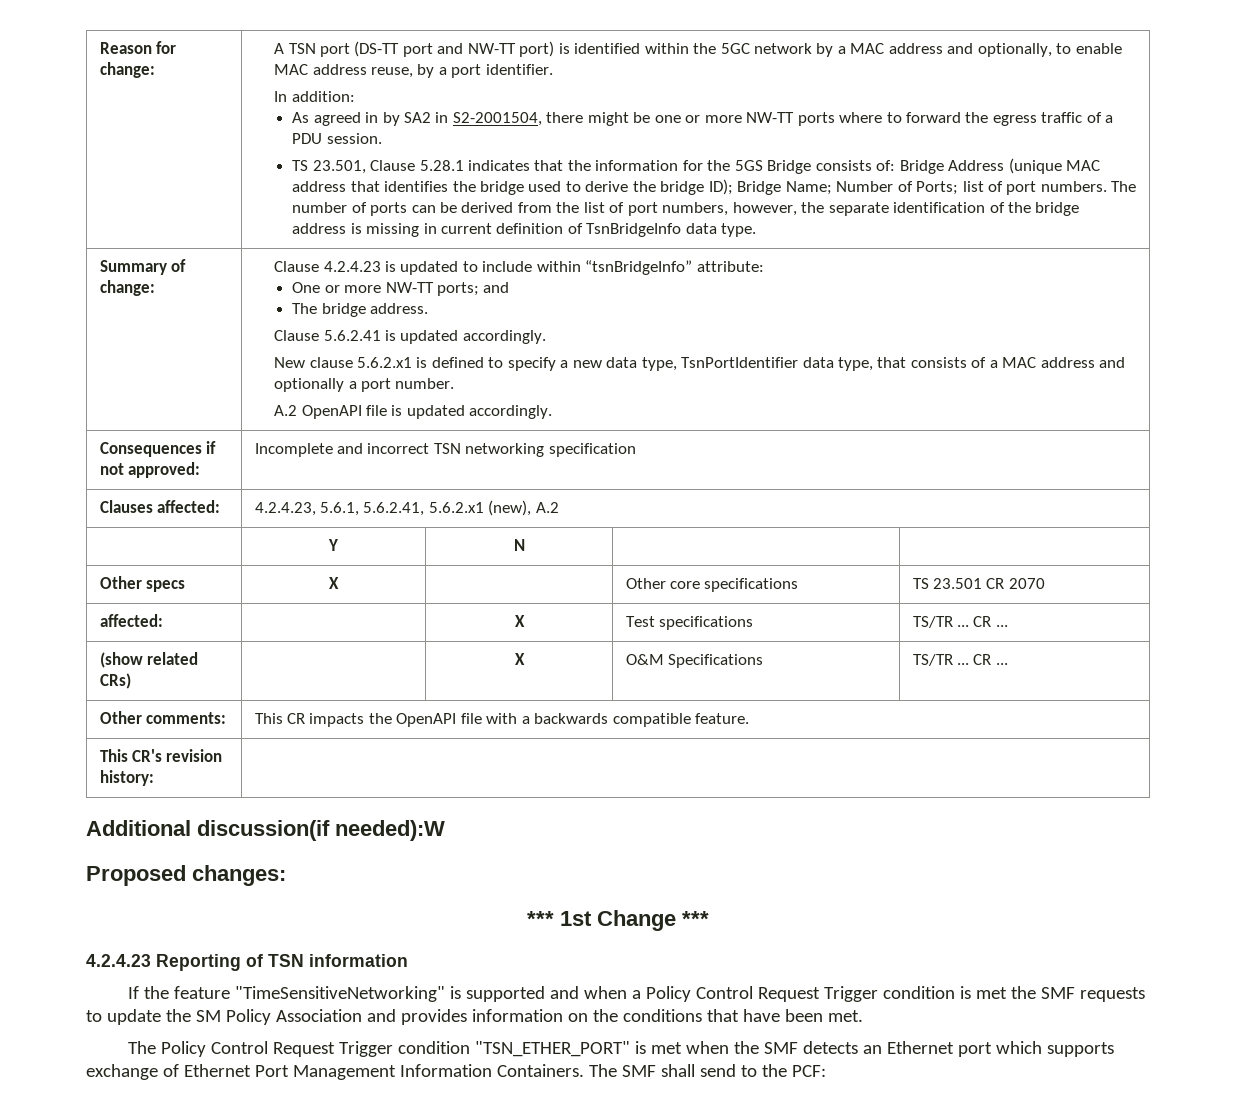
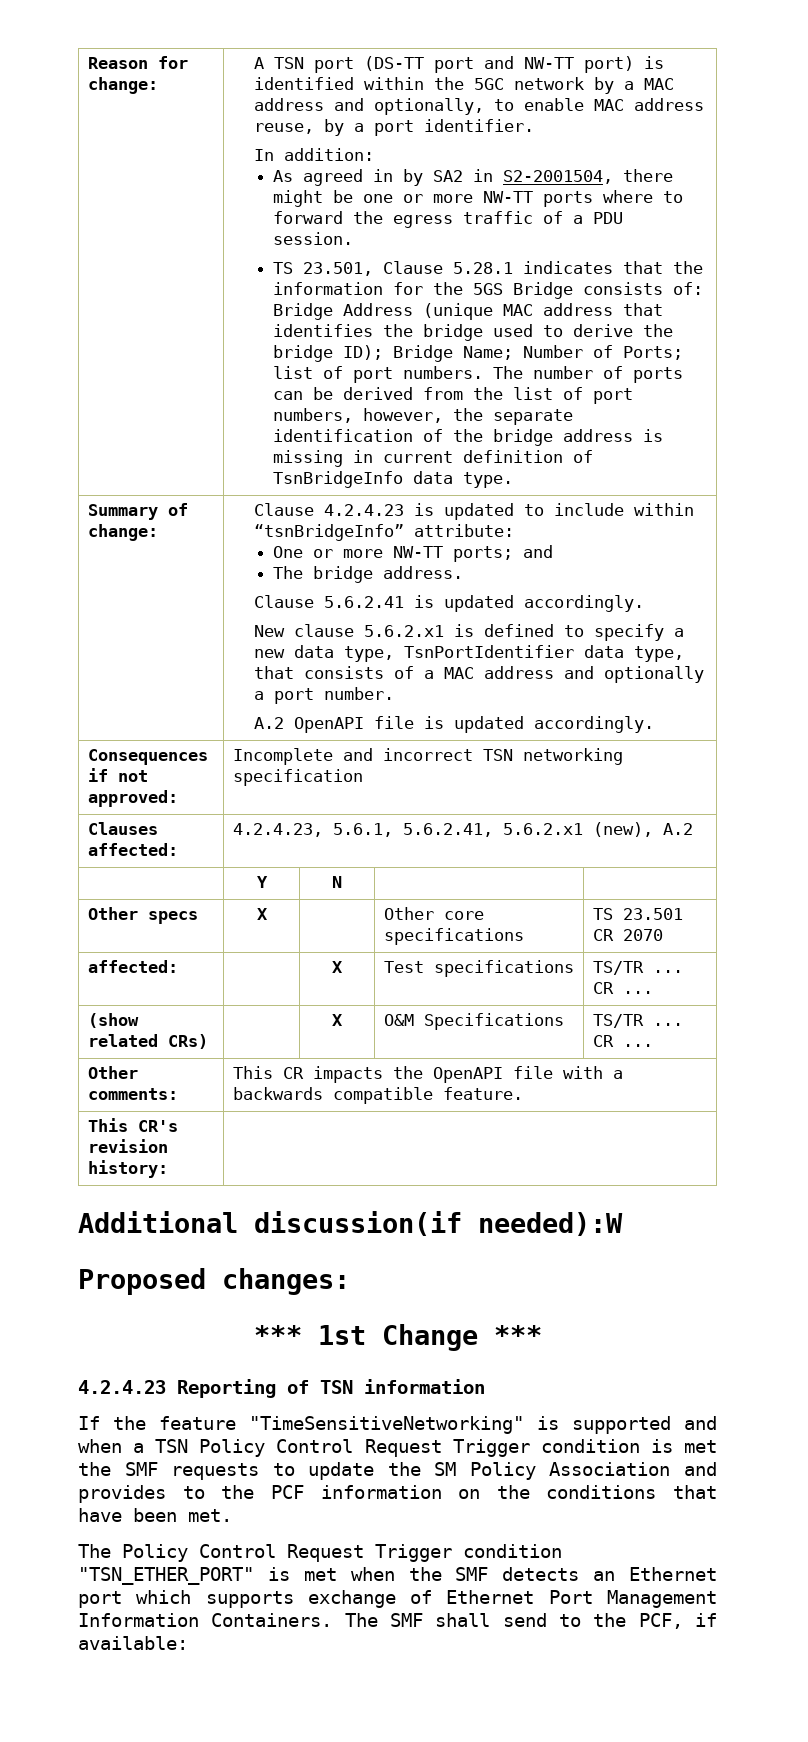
(641, 994) none -> [155,1439,189,1453] TSN
(467, 1017) none -> [182,1485,304,1499] to the PCF
[791,1065,826,1077] PCF: -> [638,1613,717,1629] [78,1636,188,1650] PCF, if available:

